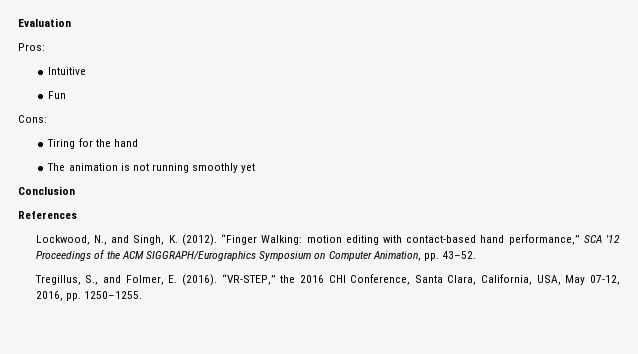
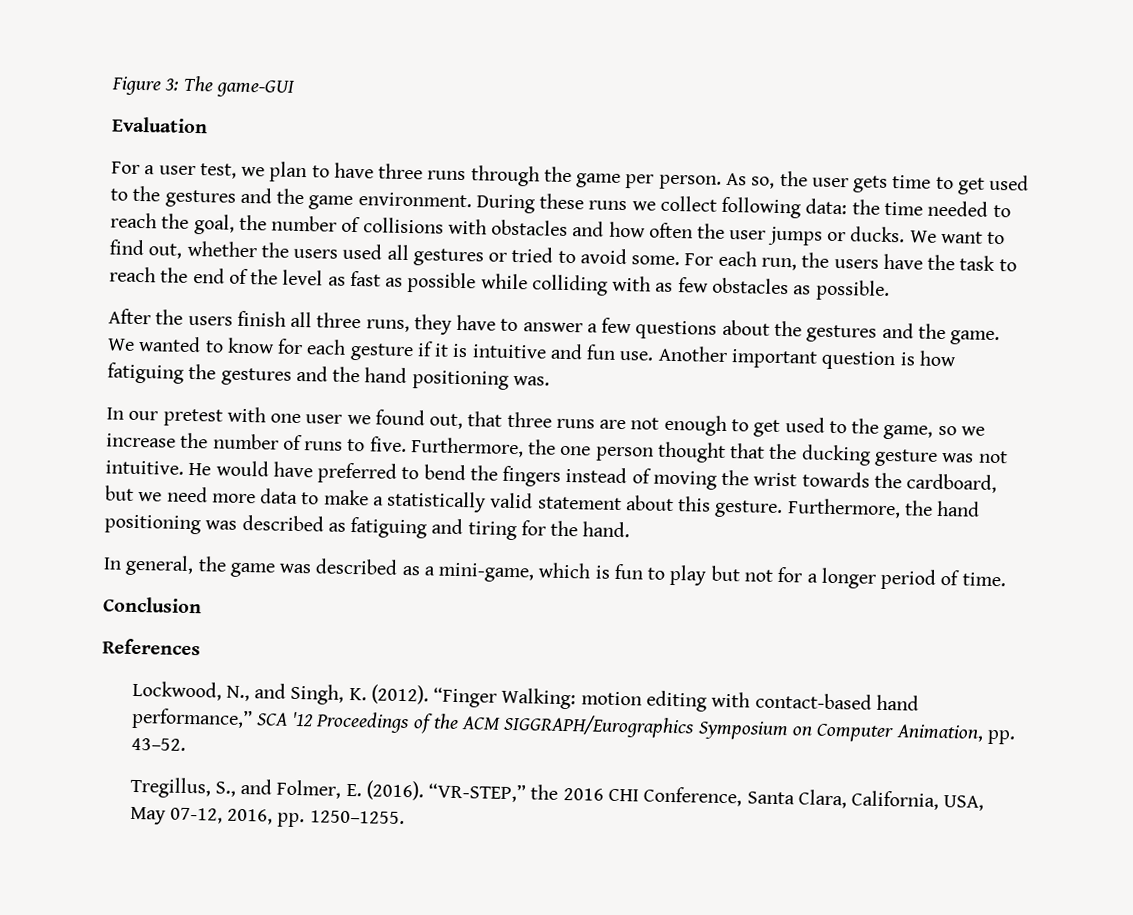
[18,18,71,27] [18,43,45,51] [48,67,87,75] [48,91,67,99] [18,115,47,123] [47,138,138,149] [47,163,256,173] Evaluation // Pros: // Intuitive // Fun // Cons: // Tiring for the hand // The animation is not running smoothly yet -> [111,75,295,98] [112,116,208,134] [111,161,1030,195] [110,185,1011,219] [110,212,1006,246] [109,239,1017,272] [109,266,890,301] [108,308,1001,346] [107,335,957,371] [107,362,550,390] [106,406,985,440] [106,432,1008,467] [105,460,998,494] [105,485,981,519] [104,514,631,541] [103,554,1006,590] Figure 3: The game-GUI // Evaluation // For a user test, we plan to have three runs through the game per person. As so, the user gets time to get used to the gestures and the game environment. During these runs we collect following data: the time needed to reach the goal, the number of collisions with obstacles and how often the user jumps or ducks. We want to find out, whether the users used all gestures or tried to avoid some. For each run, the users have the task to reach the end of the level as fast as possible while colliding with as few obstacles as possible. // After the users finish all three runs, they have to answer a few questions about the gestures and the game. We wanted to know for each gesture if it is intuitive and fun use. Another important question is how fatiguing the gestures and the hand positioning was. // In our pretest with one user we found out, that three runs are not enough to get used to the game, so we increase the number of runs to five. Furthermore, the one person thought that the ducking gesture was not intuitive. He would have preferred to bend the fingers instead of moving the wrist towards the cardboard, but we need more data to make a statistically valid statement about this gesture. Furthermore, the hand positioning was described as fatiguing and tiring for the hand. // In general, the game was described as a mini-game, which is fun to play but not for a longer period of time.

